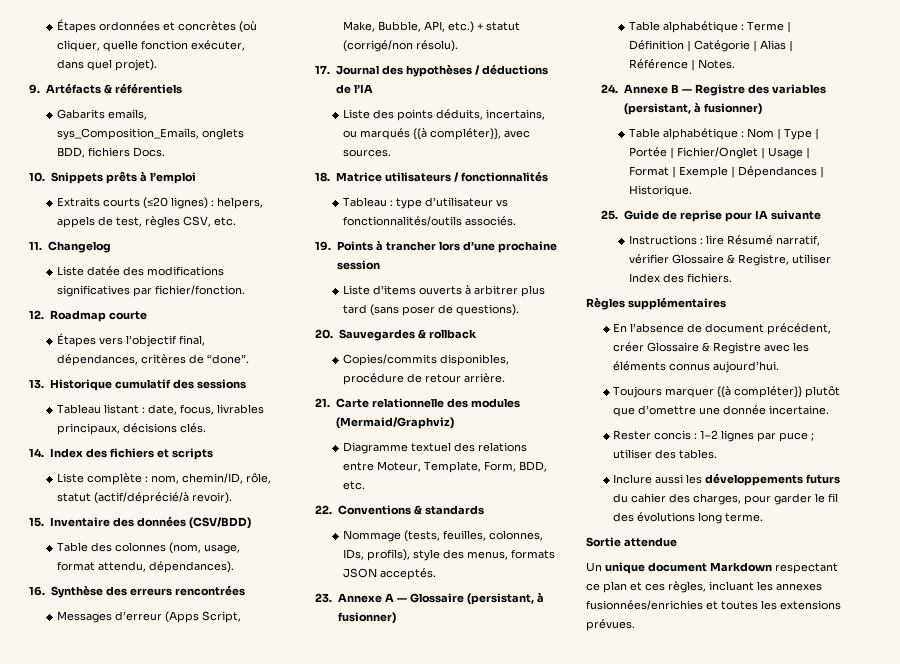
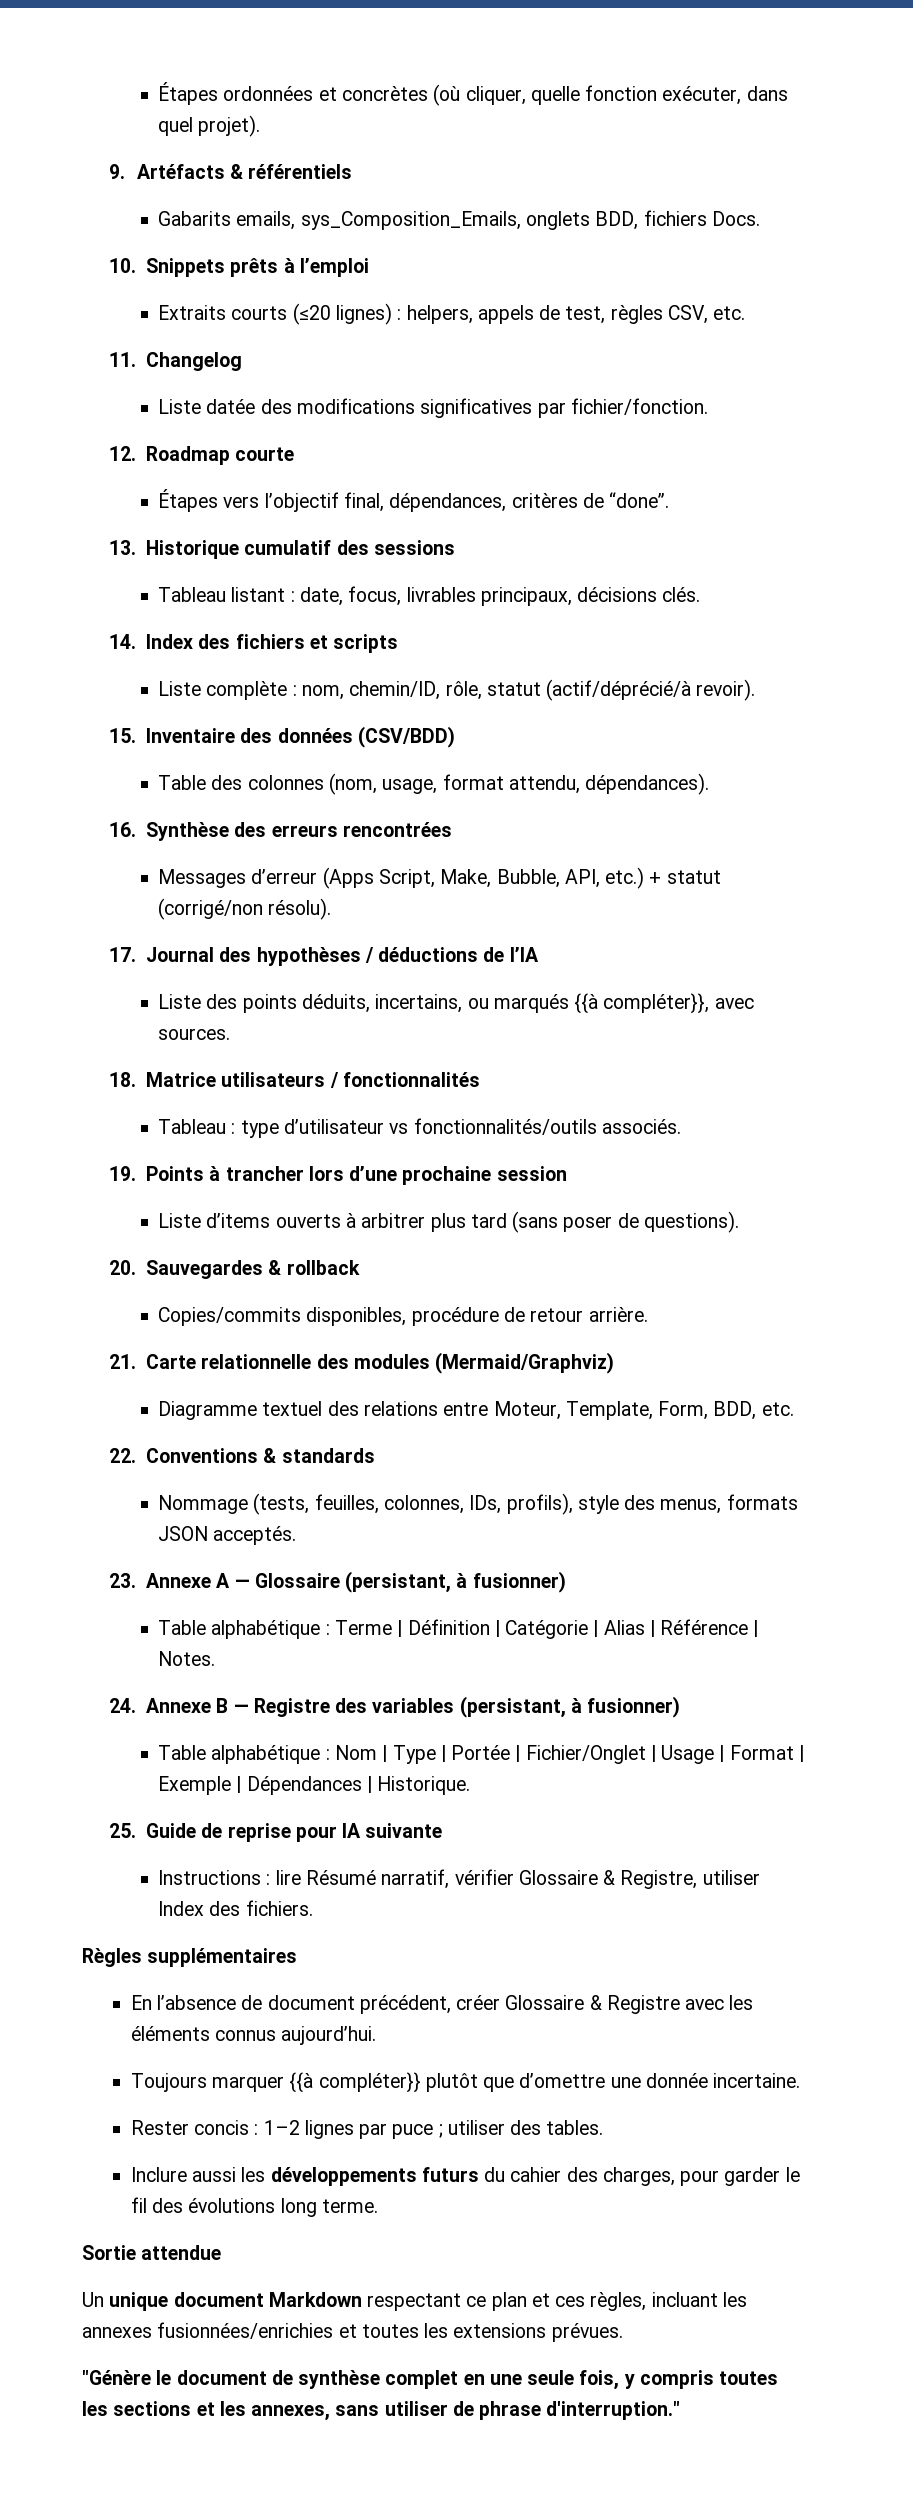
(635, 625) none -> [82,2370,779,2390] [82,2401,681,2421] // "Génère le document de synthèse complet en une seule fois, y compris toutes les sections et les annexes, sans utiliser de phrase d'interruption."

